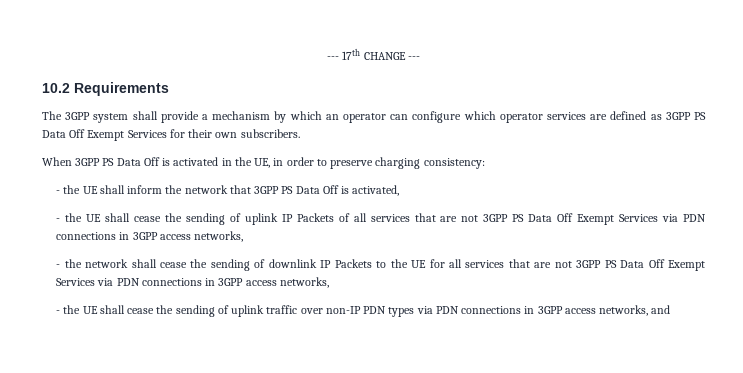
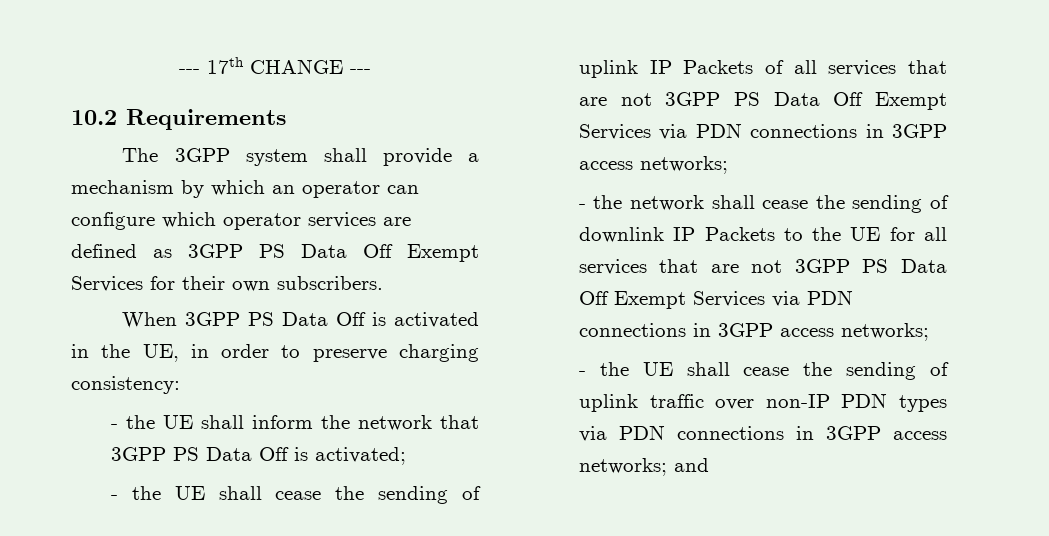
[352,185,400,196] activated, -> [314,447,406,465] activated;
[194,231,244,242] networks, -> [639,156,728,174] networks;
[279,277,329,288] networks, -> [840,323,929,341] networks;
[599,305,649,316] networks, -> [578,458,667,476] networks;

